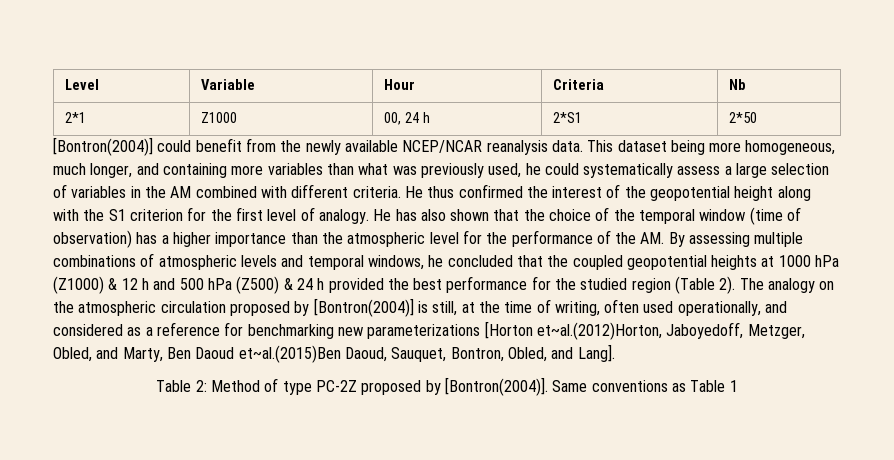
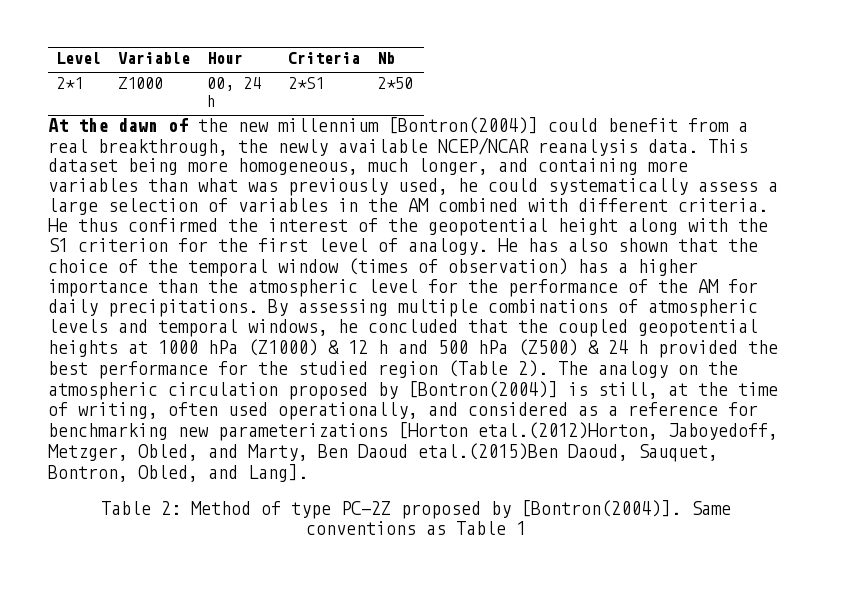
(758, 117) none -> [48,118,379,132] At the dawn of the new millennium
(276, 145) none -> [738,122,748,132] [48,139,228,156] a real breakthrough,
[749,207,783,225] (time -> [348,258,408,275] (times
[640,232,665,244] AM. -> [698,279,758,293] [48,299,258,317] AM for daily precipitations.
[536,322,662,340] et~al.(2012)Horton, -> [478,422,658,440] etal.(2012)Horton,
[238,345,341,363] et~al.(2015)Ben -> [418,443,558,460] etal.(2015)Ben

